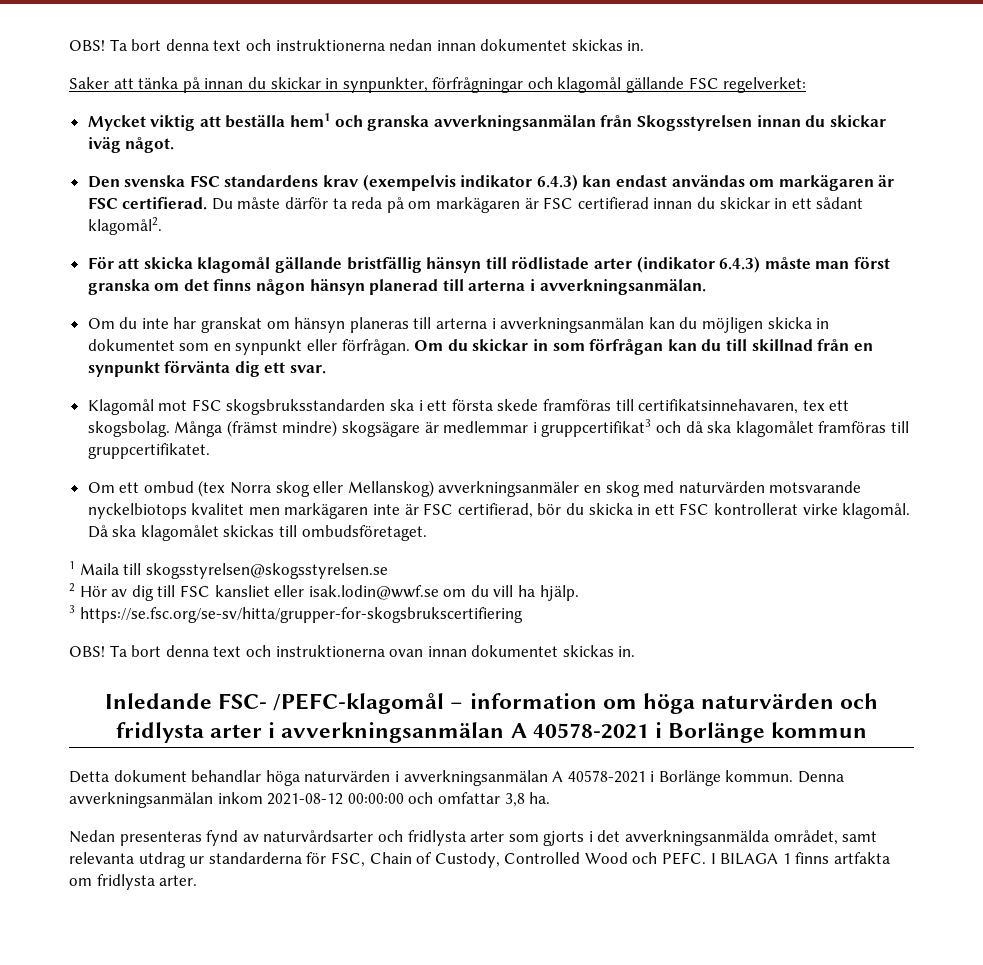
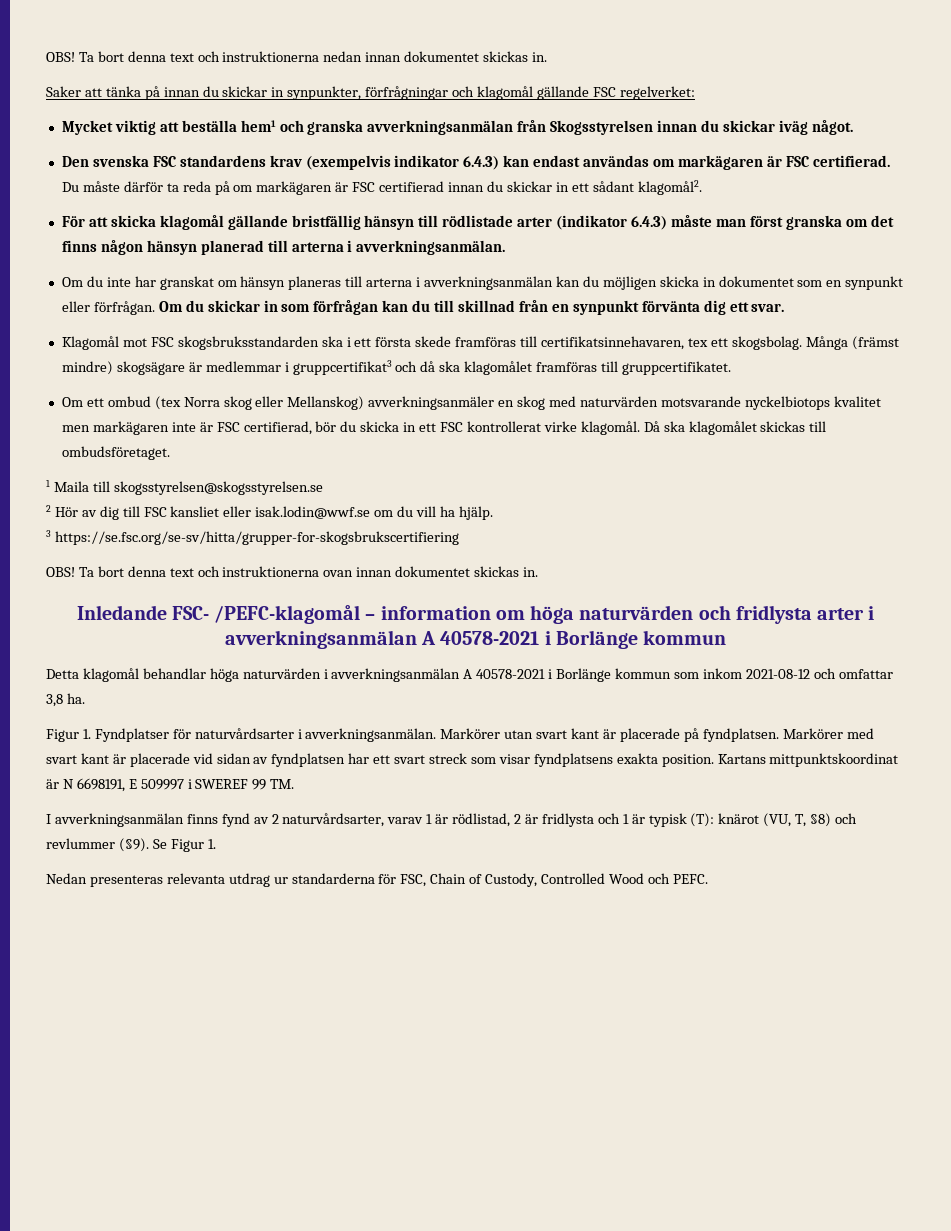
[113,770,187,782] dokument -> [82,668,139,682] klagomål
[725,770,845,783] [69,792,213,808] kommun. Denna avverkningsanmälan -> [615,668,699,679] kommun som
[347,793,404,804] 00:00:00 -> (810, 674) none
[69,830,878,846] Nedan presenteras fynd av naturvårdsarter och fridlysta arter som gjorts i det avverkningsanmälda området, samt -> [46,728,874,742] [46,753,899,767] [46,778,295,792] [46,813,858,827] [46,838,216,852] [46,873,163,887] Figur 1. Fyndplatser för naturvårdsarter i avverkningsanmälan. Markörer utan svart kant är placerade på fyndplatsen. Markörer med svart kant är placerade vid sidan av fyndplatsen har ett svart streck som visar fyndplatsens exakta position. Kartans mittpunktskoordinat är N 6698191, E 509997 i SWEREF 99 TM. // I avverkningsanmälan finns fynd av 2 naturvårdsarter, varav 1 är rödlistad, 2 är fridlysta och 1 är typisk (T): knärot (VU, T, §8) och revlummer (§9). Se Figur 1. // Nedan presenteras
[710,852,891,865] [69,874,198,890] I BILAGA 1 finns artfakta om fridlysta arter. -> (708, 879) none

